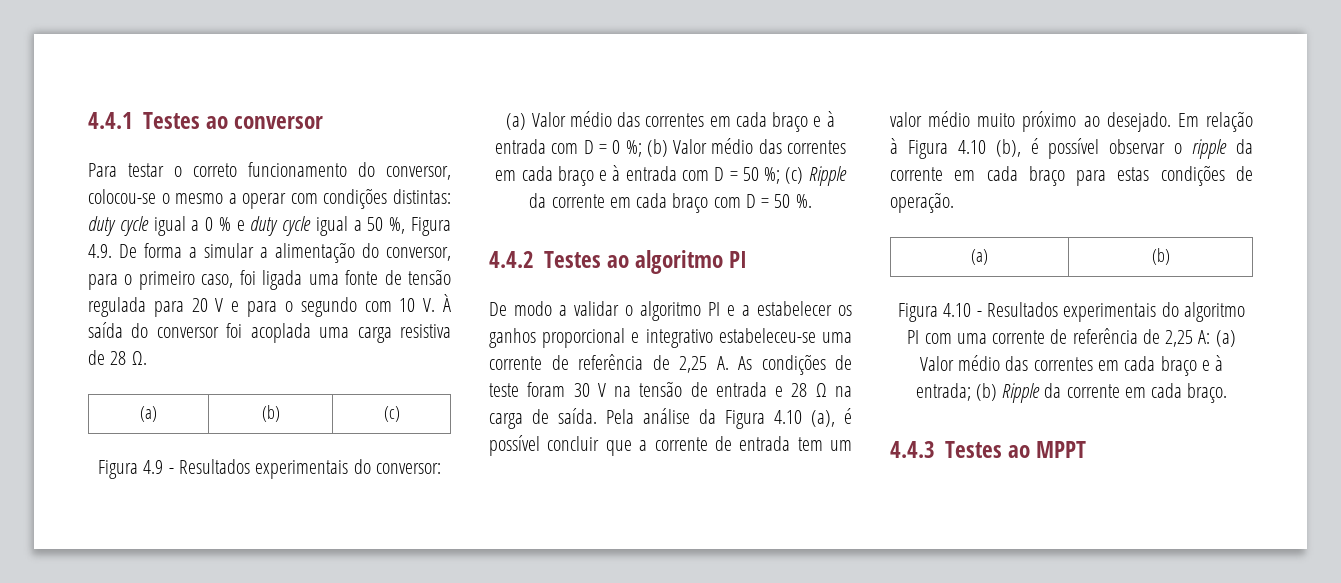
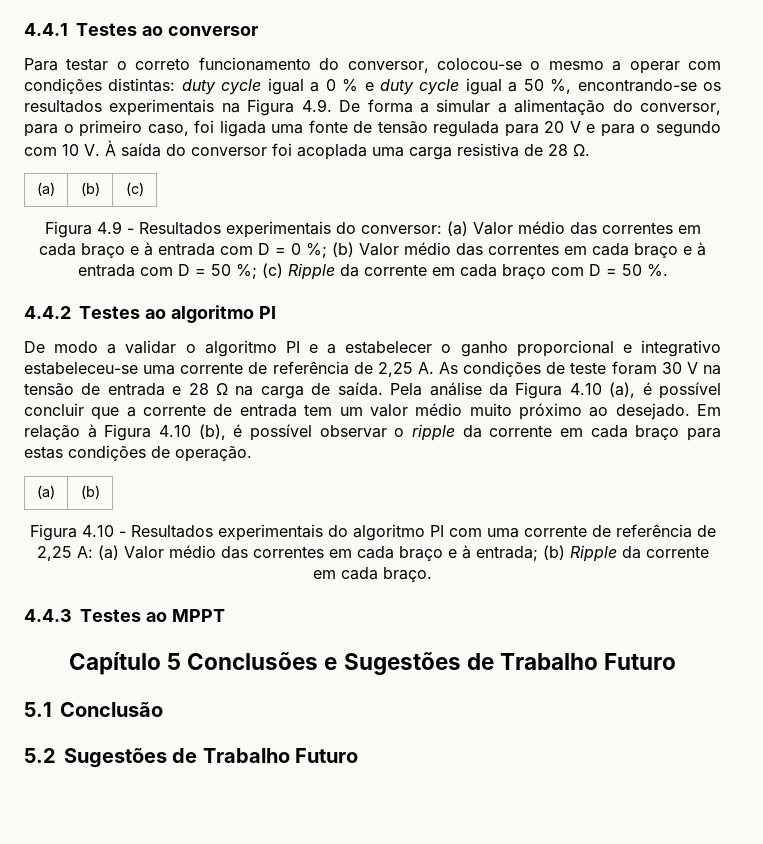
(406, 225) none -> [577,79,721,92] [24,99,240,116] encontrando-se os resultados experimentais na
[838,305,852,316] [489,328,536,348] os ganhos -> [441,341,508,357] o ganho
(1086, 449) none -> [69,652,676,675] [24,702,163,717] [24,748,359,768] // Capítulo 5 Conclusões e Sugestões de Trabalho Futuro // 5.1 Conclusão // 5.2 Sugestões de Trabalho Futuro

